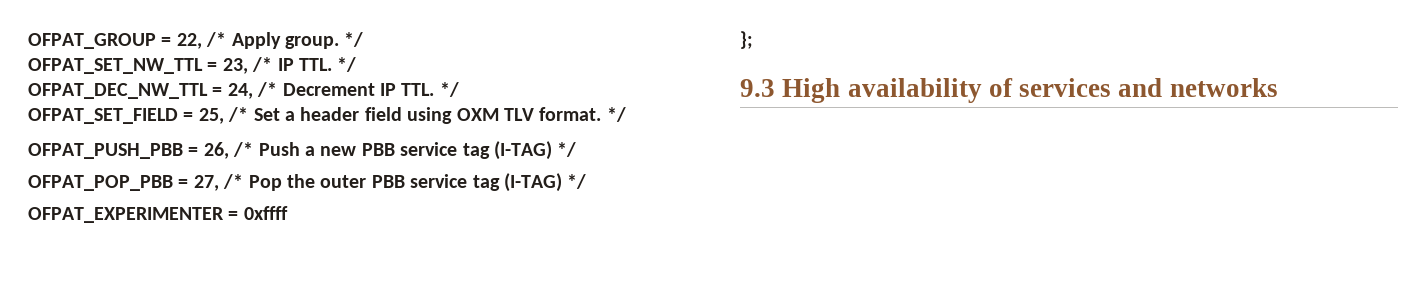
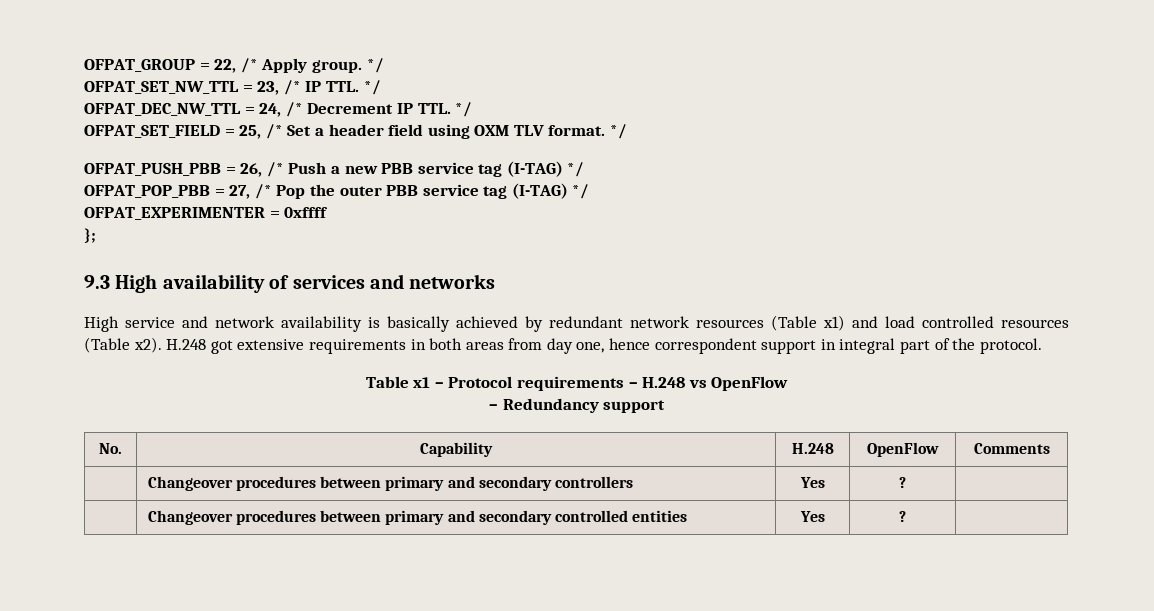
(1278, 87) none -> [84,315,1069,332] [84,337,1042,354] [365,376,789,391] [488,398,666,413] [99,443,122,454] [420,442,493,457] [791,443,834,454] [867,442,939,457] [973,443,1050,454] [147,476,633,491] [799,477,825,488] [899,477,906,488] [147,510,688,525] [799,511,825,522] [899,511,906,522] // High service and network availability is basically achieved by redundant network resources (Table x1) and load controlled resources (Table x2). H.248 got extensive requirements in both areas from day one, hence correspondent support in integral part of the protocol. // Table x1 – Protocol requirements – H.248 vs OpenFlow // – Redundancy support // No. | Capability | H.248 | OpenFlow | Comments // | Changeover procedures between primary and secondary controllers | Yes | ? | // | Changeover procedures between primary and secondary controlled entities | Yes | ? |

